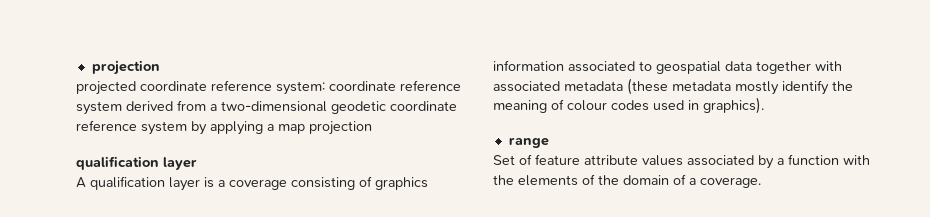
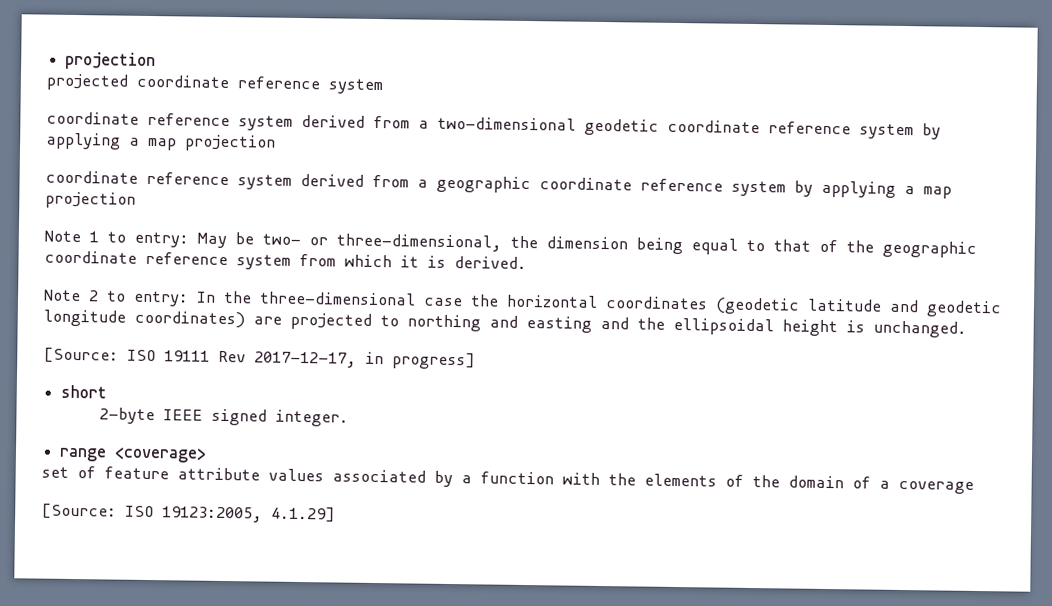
[276,81,325,95] system: -> [328,78,383,95] system //
[76,156,197,170] [76,176,428,191] [493,60,842,74] [493,78,853,95] [493,97,764,114] qualification layer // A qualification layer is a coverage consisting of graphics information associated to geospatial data together with associated metadata (these metadata mostly identify the meaning of colour codes used in graphics). -> [45,170,952,199] [45,191,136,209] [44,230,977,258] [44,250,527,270] [43,289,1002,318] [43,309,967,338] [43,347,476,370] [60,384,108,399] [99,407,350,427] coordinate reference system derived from a geographic coordinate reference system by applying a map projection // Note 1 to entry: May be two- or three-dimensional, the dimension being equal to that of the geographic coordinate reference system from which it is derived. // Note 2 to entry: In the three-dimensional case the horizontal coordinates (geodetic latitude and geodetic longitude coordinates) are projected to northing and easting and the ellipsoidal height is unchanged. // [Source: ISO 19111 Rev 2017-12-17, in progress] // short // 2-byte IEEE signed integer.
[493,155,515,165] // Set -> [114,447,208,463] [41,466,69,478] <coverage> // set
[700,177,761,188] coverage. -> [898,480,974,494] [41,503,336,523] coverage // [Source: ISO 19123:2005, 4.1.29]

